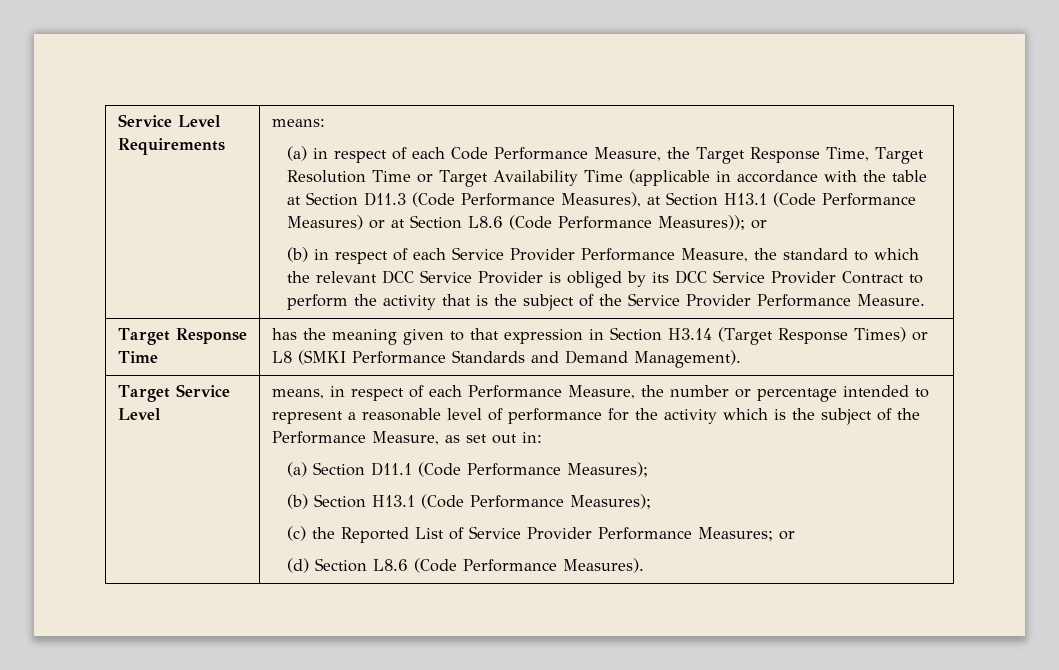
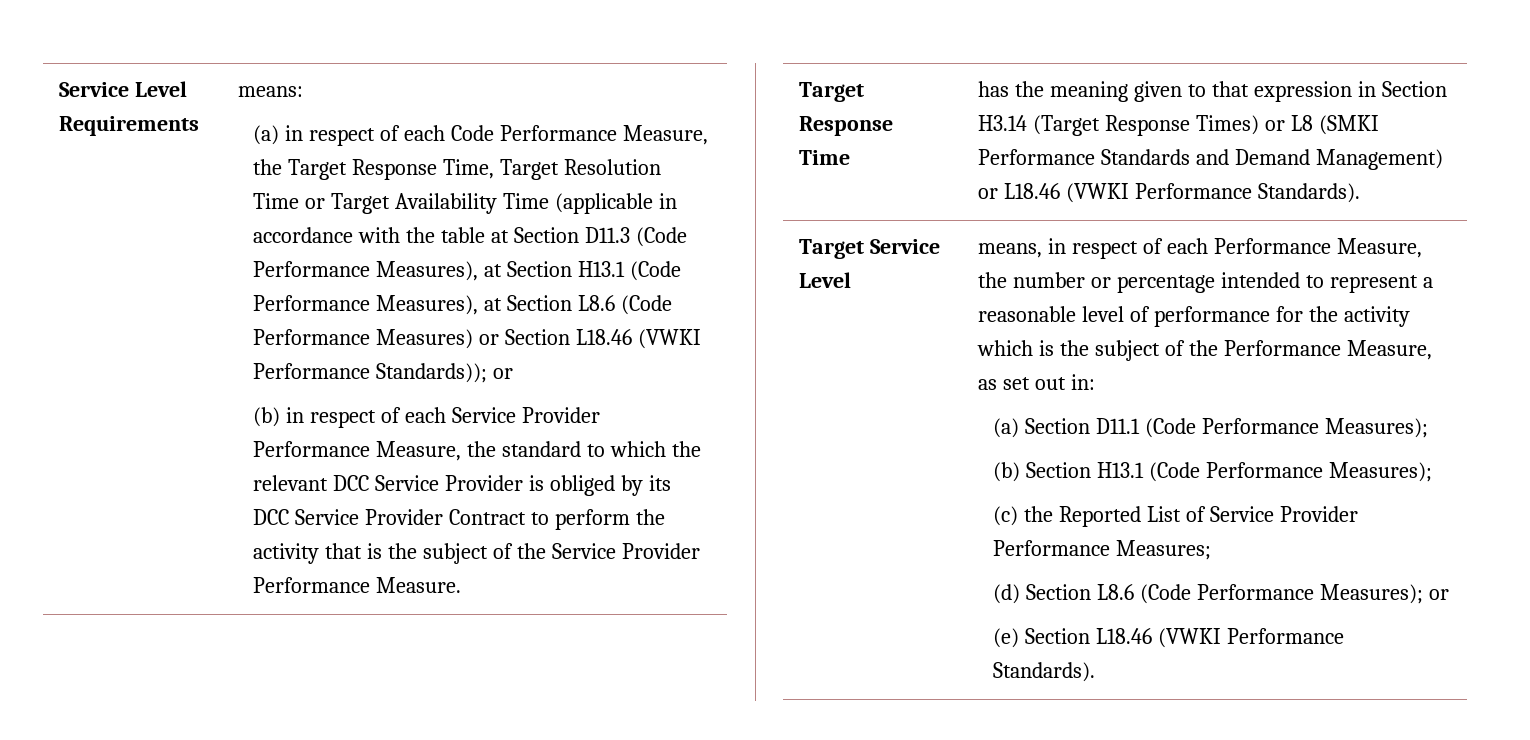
[287,215,386,230] Measures) or -> [376,295,479,315] Measures),
[658,215,746,230] Measures)); -> [376,329,701,349] [253,363,488,383] Measures) or Section L18.46 (VWKI Performance Standards));
[633,350,741,368] Management). -> [1316,149,1444,170] [978,183,1361,203] Management) or L18.46 (VWKI Performance Standards).
[779,531,796,540] or -> (1212, 550) none
[563,558,645,573] Measures). -> [1319,584,1449,604] [993,628,1344,648] [993,662,1096,682] Measures); or // (e) Section L18.46 (VWKI Performance Standards).

